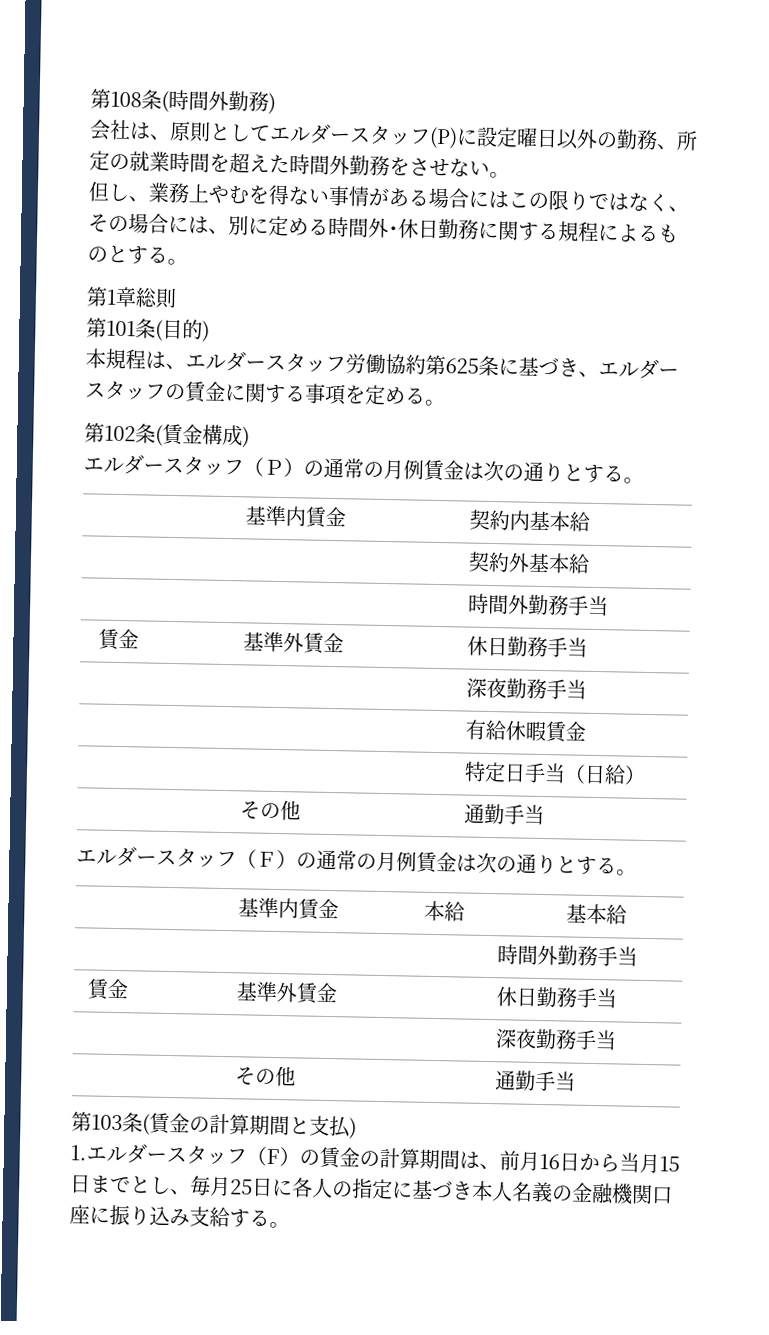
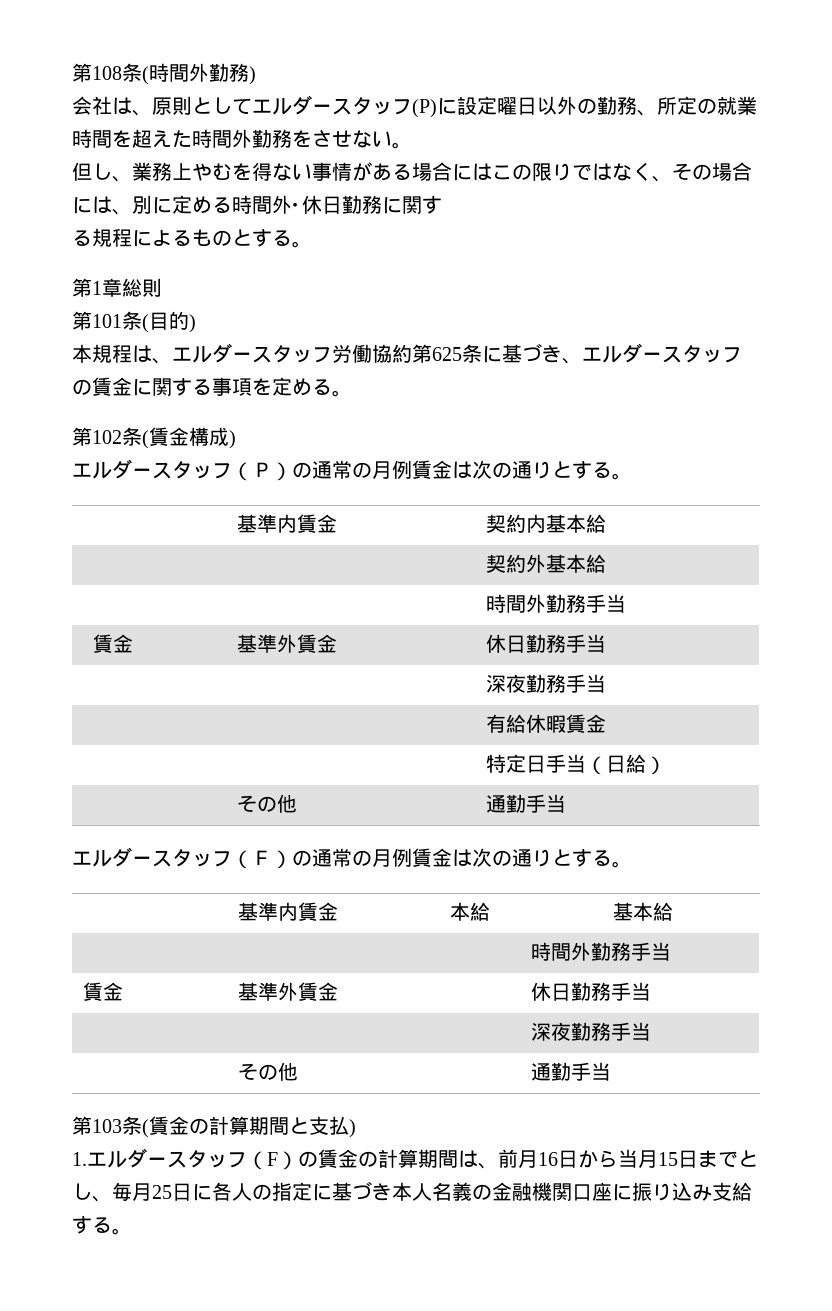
(539, 231) none -> (442, 205) //

